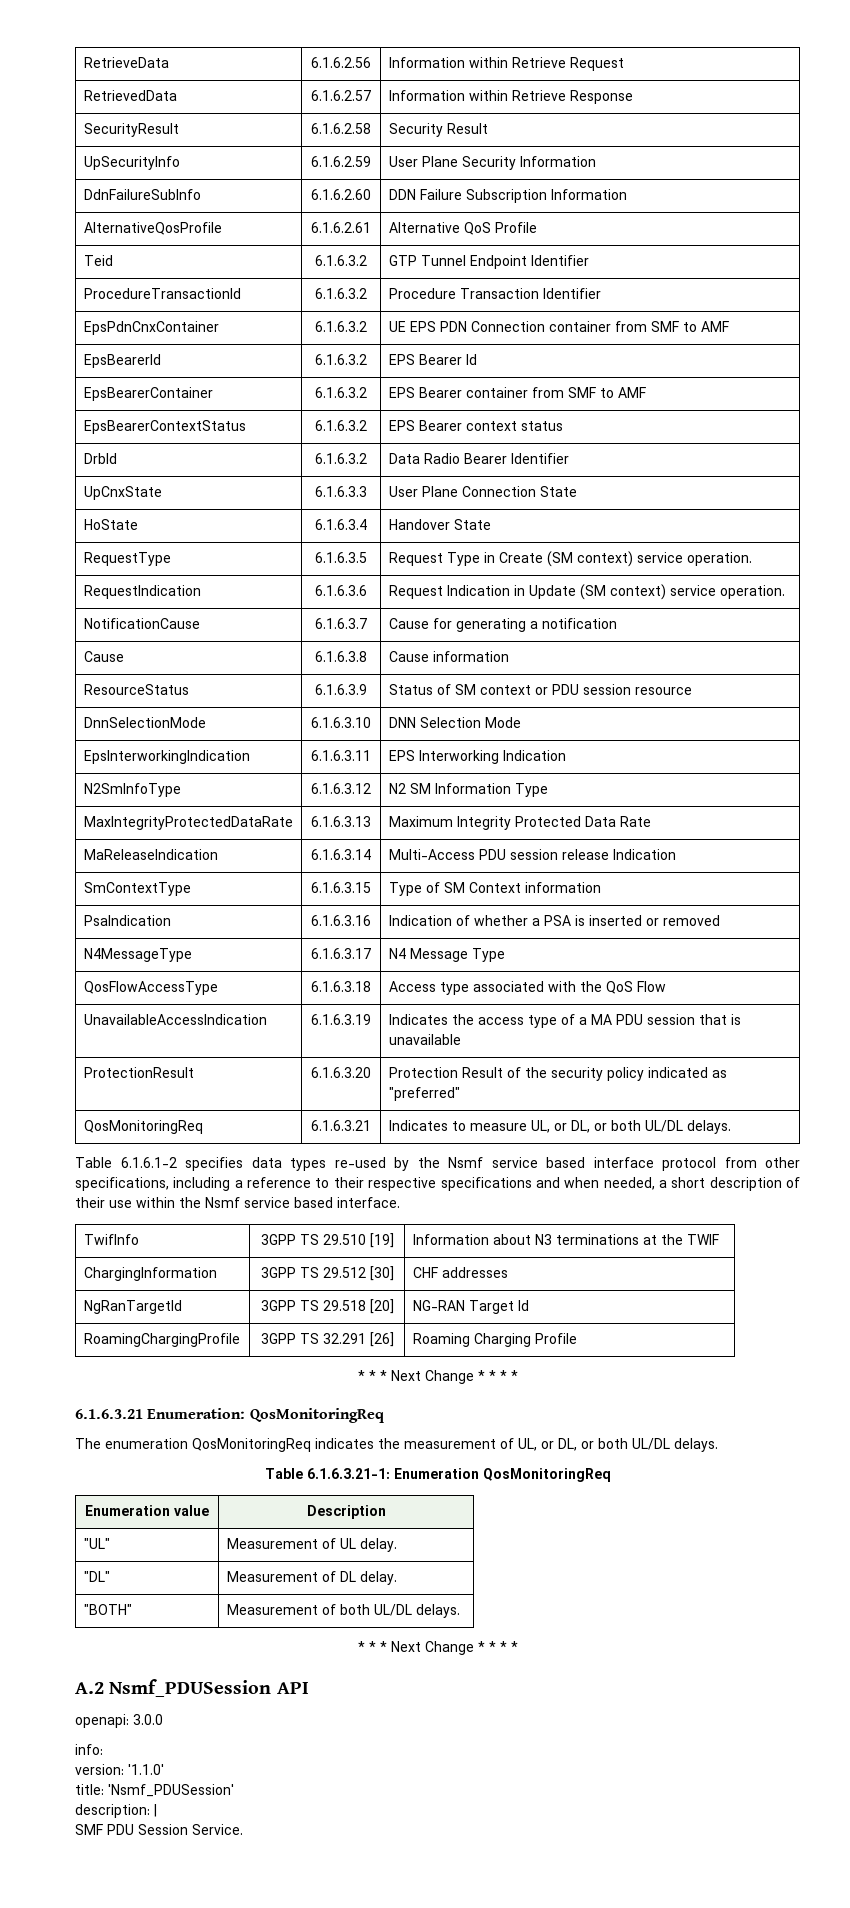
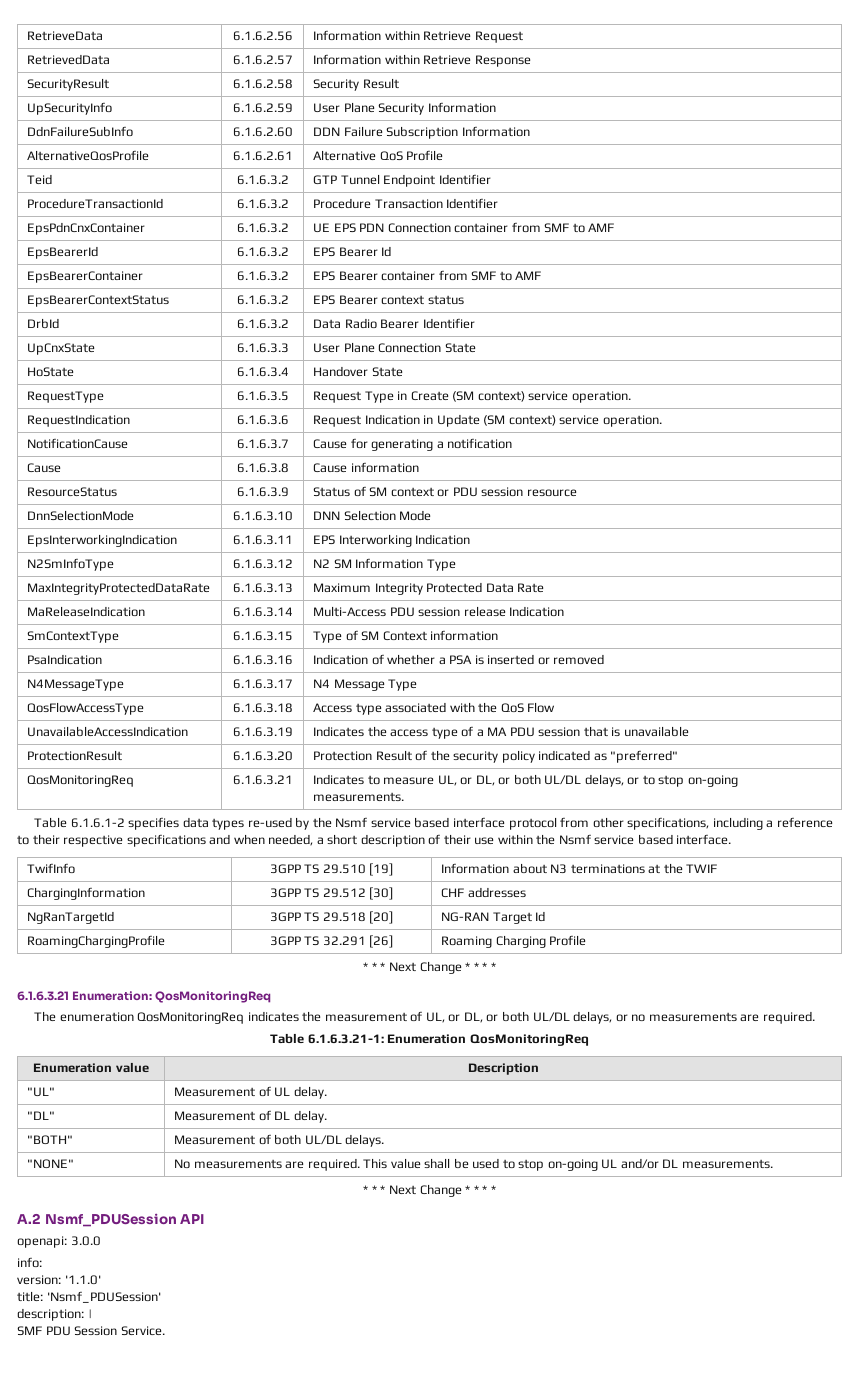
[686,1120,731,1134] delays. -> [584,774,738,787] [313,792,405,802] delays, or to stop on-going measurements.
[674,1438,718,1452] delays. -> [573,1011,815,1024] delays, or no measurements are required.
(460, 1611) none -> [27,1159,75,1169] [174,1158,773,1171] // "NONE" | No measurements are required. This value shall be used to stop on-going UL and/or DL measurements.

